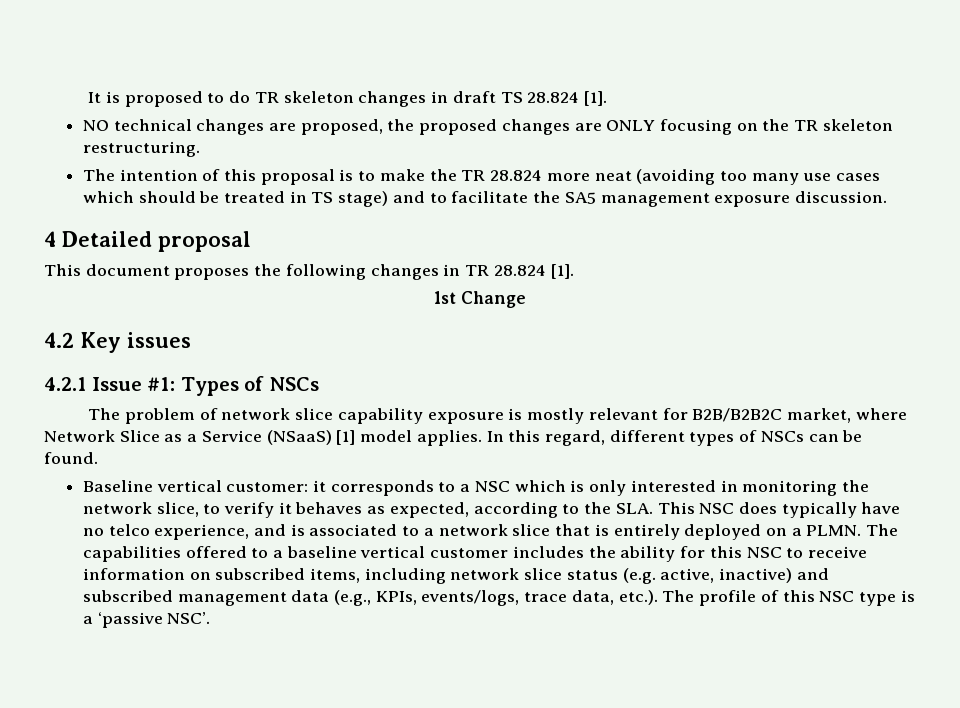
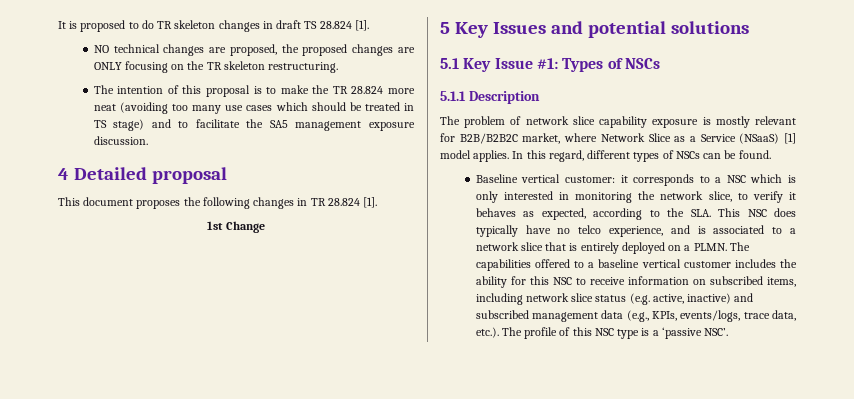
[44,332,191,353] [44,377,86,391] 4.2 Key issues // 4.2.1 -> [440,21,749,38] [440,58,492,72] 5 Key Issues and potential solutions // 5.1 Key
(319, 384) none -> [440,91,540,104] // 5.1.1 Description

